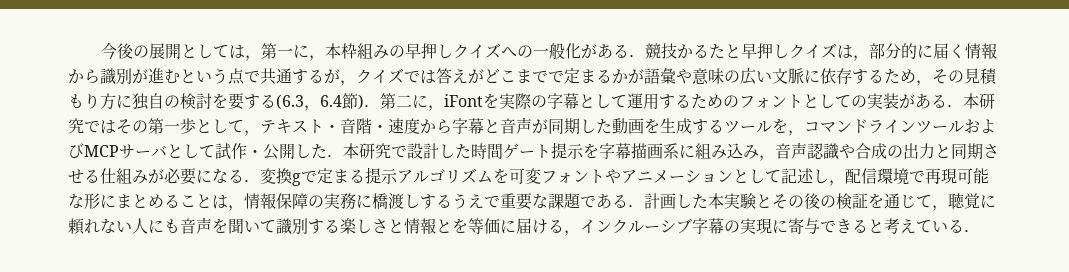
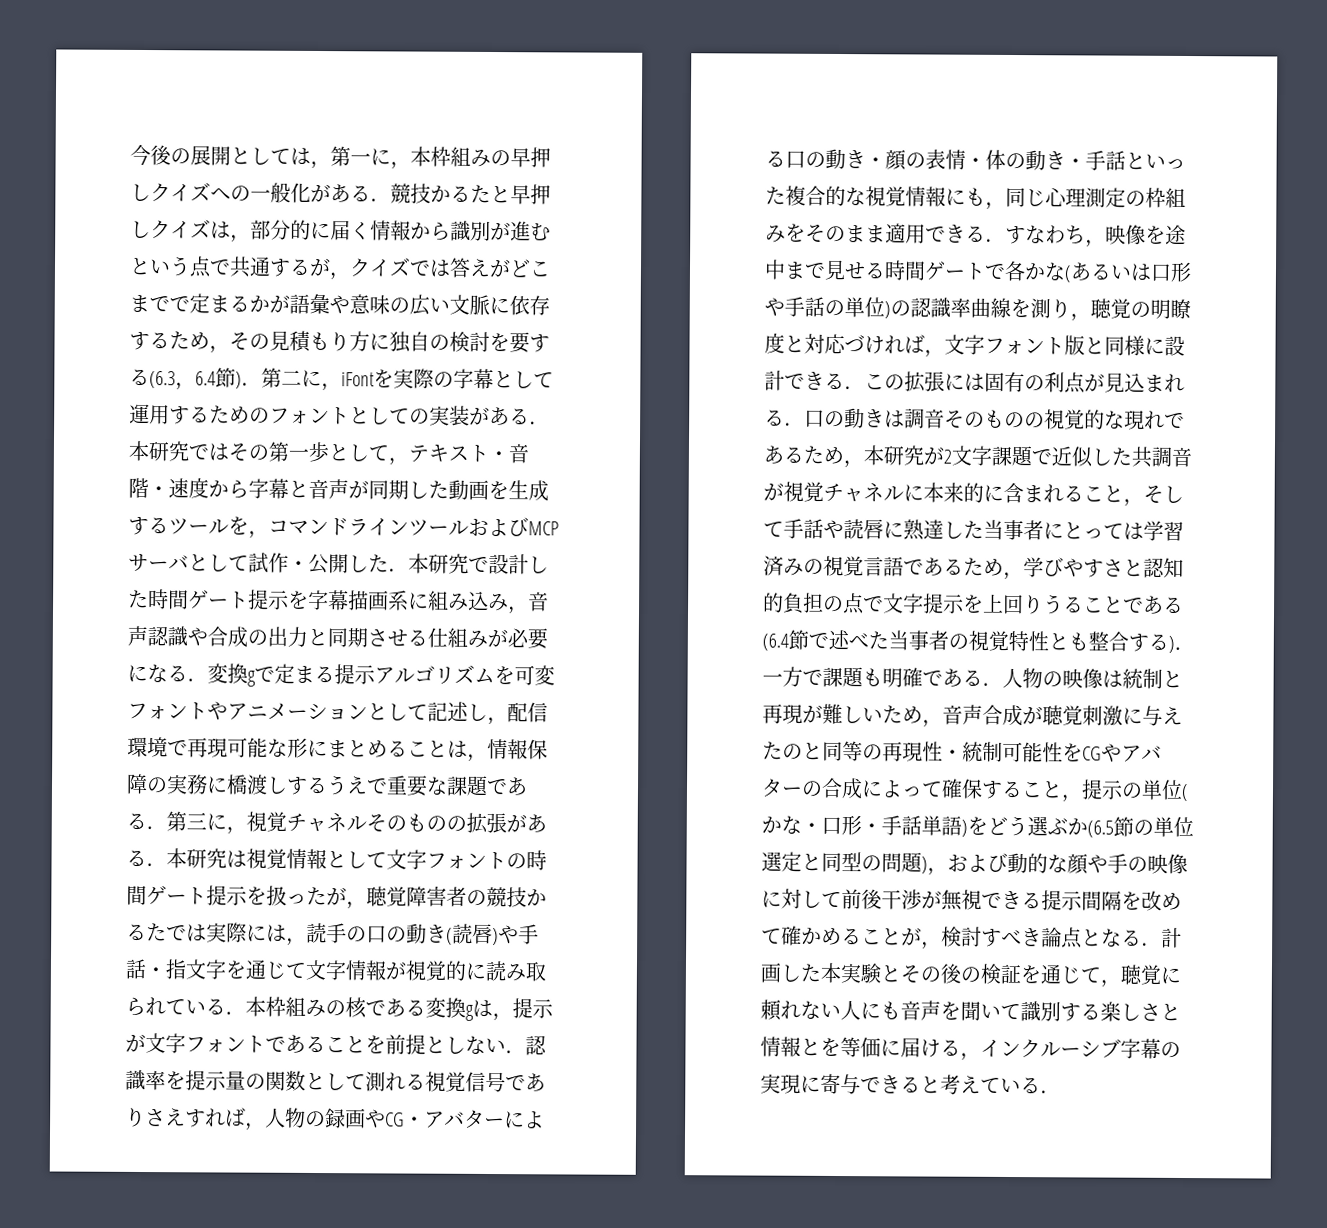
(644, 206) none -> [166,811,547,835] [126,848,547,871] [126,885,547,910] [126,922,539,946] [125,958,546,982] [125,996,554,1022] [125,1033,547,1056] [125,1069,546,1093] [125,1107,545,1131] [765,148,1186,171] [765,185,1186,210] [765,223,1186,248] [764,259,1192,283] [764,296,1191,322] [764,332,1185,358] [764,370,1185,394] [764,408,1185,430] [763,445,1192,469] [763,481,1184,507] [763,518,1184,541] [763,555,1184,581] [763,592,1184,615] [762,629,1195,653] [762,666,1183,689] [762,703,1183,728] [762,741,1162,763] [761,777,1189,803] [761,815,1194,838] [761,851,1188,876] [761,888,1182,911] [761,925,1162,950] 第三に，視覚チャネルそのものの拡張がある．本研究は視覚情報として文字フォントの時間ゲート提示を扱ったが，聴覚障害者の競技かるたでは実際には，読手の口の動き(読唇)や手話・指文字を通じて文字情報が視覚的に読み取られている．本枠組みの核である変換gは，提示が文字フォントであることを前提としない．認識率を提示量の関数として測れる視覚信号でありさえすれば，人物の録画やCG・アバターによる口の動き・顔の表情・体の動き・手話といった複合的な視覚情報にも，同じ心理測定の枠組みをそのまま適用できる．すなわち，映像を途中まで見せる時間ゲートで各かな(あるいは口形や手話の単位)の認識率曲線を測り，聴覚の明瞭度と対応づければ，文字フォント版と同様に設計できる．この拡張には固有の利点が見込まれる．口の動きは調音そのものの視覚的な現れであるため，本研究が2文字課題で近似した共調音が視覚チャネルに本来的に含まれること，そして手話や読唇に熟達した当事者にとっては学習済みの視覚言語であるため，学びやすさと認知的負担の点で文字提示を上回りうることである(6.4節で述べた当事者の視覚特性とも整合する)．一方で課題も明確である．人物の映像は統制と再現が難しいため，音声合成が聴覚刺激に与えたのと同等の再現性・統制可能性をCGやアバターの合成によって確保すること，提示の単位(かな・口形・手話単語)をどう選ぶか(6.5節の単位選定と同型の問題)，および動的な顔や手の映像に対して前後干渉が無視できる提示間隔を改めて確かめることが，検討すべき論点となる．

